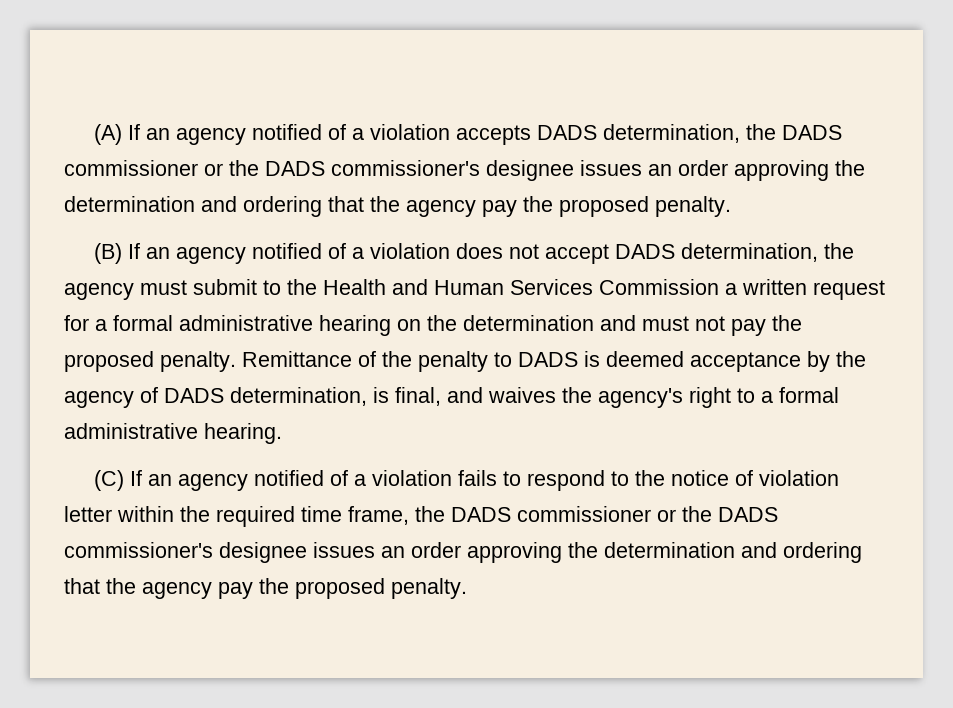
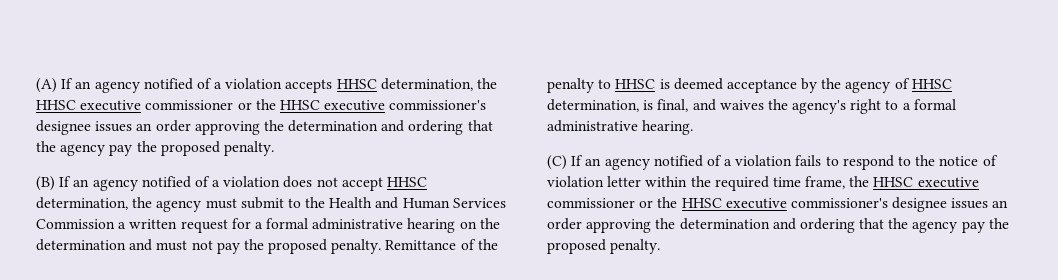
[536,124,842,143] [64,160,325,176] DADS determination, the DADS commissioner or the DADS -> [336,78,498,91] [36,99,386,111] HHSC determination, the HHSC executive commissioner or the HHSC executive
[614,244,675,259] DADS -> [387,177,428,187] HHSC
[518,352,578,367] DADS -> [615,79,656,89] HHSC
[164,388,224,403] DADS -> [911,79,952,89] HHSC
[451,506,778,522] DADS commissioner or the DADS -> [873,177,979,188] [547,197,787,209] HHSC executive commissioner or the HHSC executive

